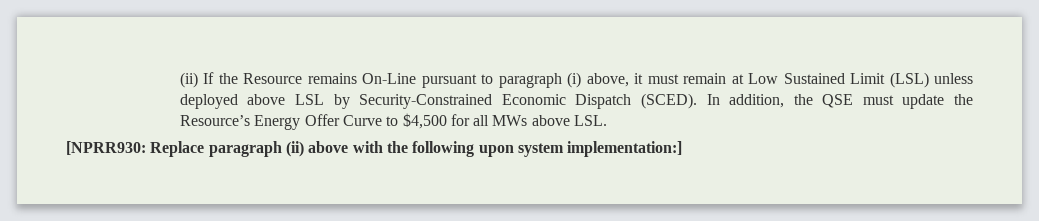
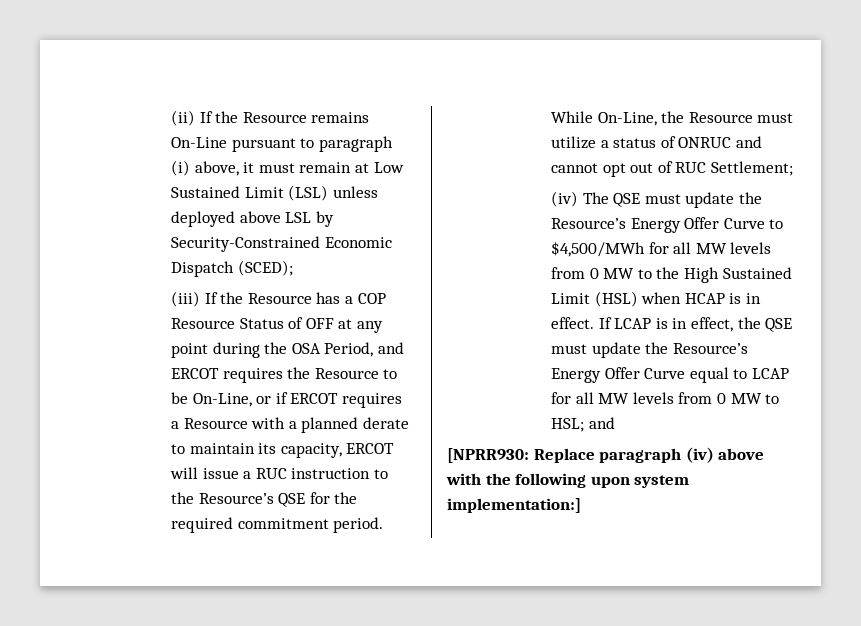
[640,93,785,109] (SCED). In addition, -> [237,260,293,276] [171,291,386,307] [171,317,384,333] [171,342,405,358] [171,367,398,383] [171,392,403,408] [171,417,410,433] [171,443,395,458] [170,467,389,479] [171,492,358,507] [171,517,384,533] [551,111,794,126] [551,136,763,149] [551,161,794,177] [551,191,763,208] [551,217,784,233] [551,241,772,257] [551,267,792,283] [551,291,762,307] [551,317,734,332] (SCED); // (iii) If the Resource has a COP Resource Status of OFF at any point during the OSA Period, and ERCOT requires the Resource to be On-Line, or if ERCOT requires a Resource with a planned derate to maintain its capacity, ERCOT will issue a RUC instruction to the Resource’s QSE for the required commitment period. While On-Line, the Resource must utilize a status of ONRUC and cannot opt out of RUC Settlement; // (iv) The QSE must update the Resource’s Energy Offer Curve to $4,500/MWh for all MW levels from 0 MW to the High Sustained Limit (HSL) when HCAP is in effect. If LCAP is in effect,
[386,113,608,129] to $4,500 for all MWs above LSL. -> [689,367,790,383] [551,392,780,404] [551,417,615,432] equal to LCAP for all MW levels from 0 MW to HSL; and
[285,141,304,157] (ii) -> [685,447,714,463] (iv)

